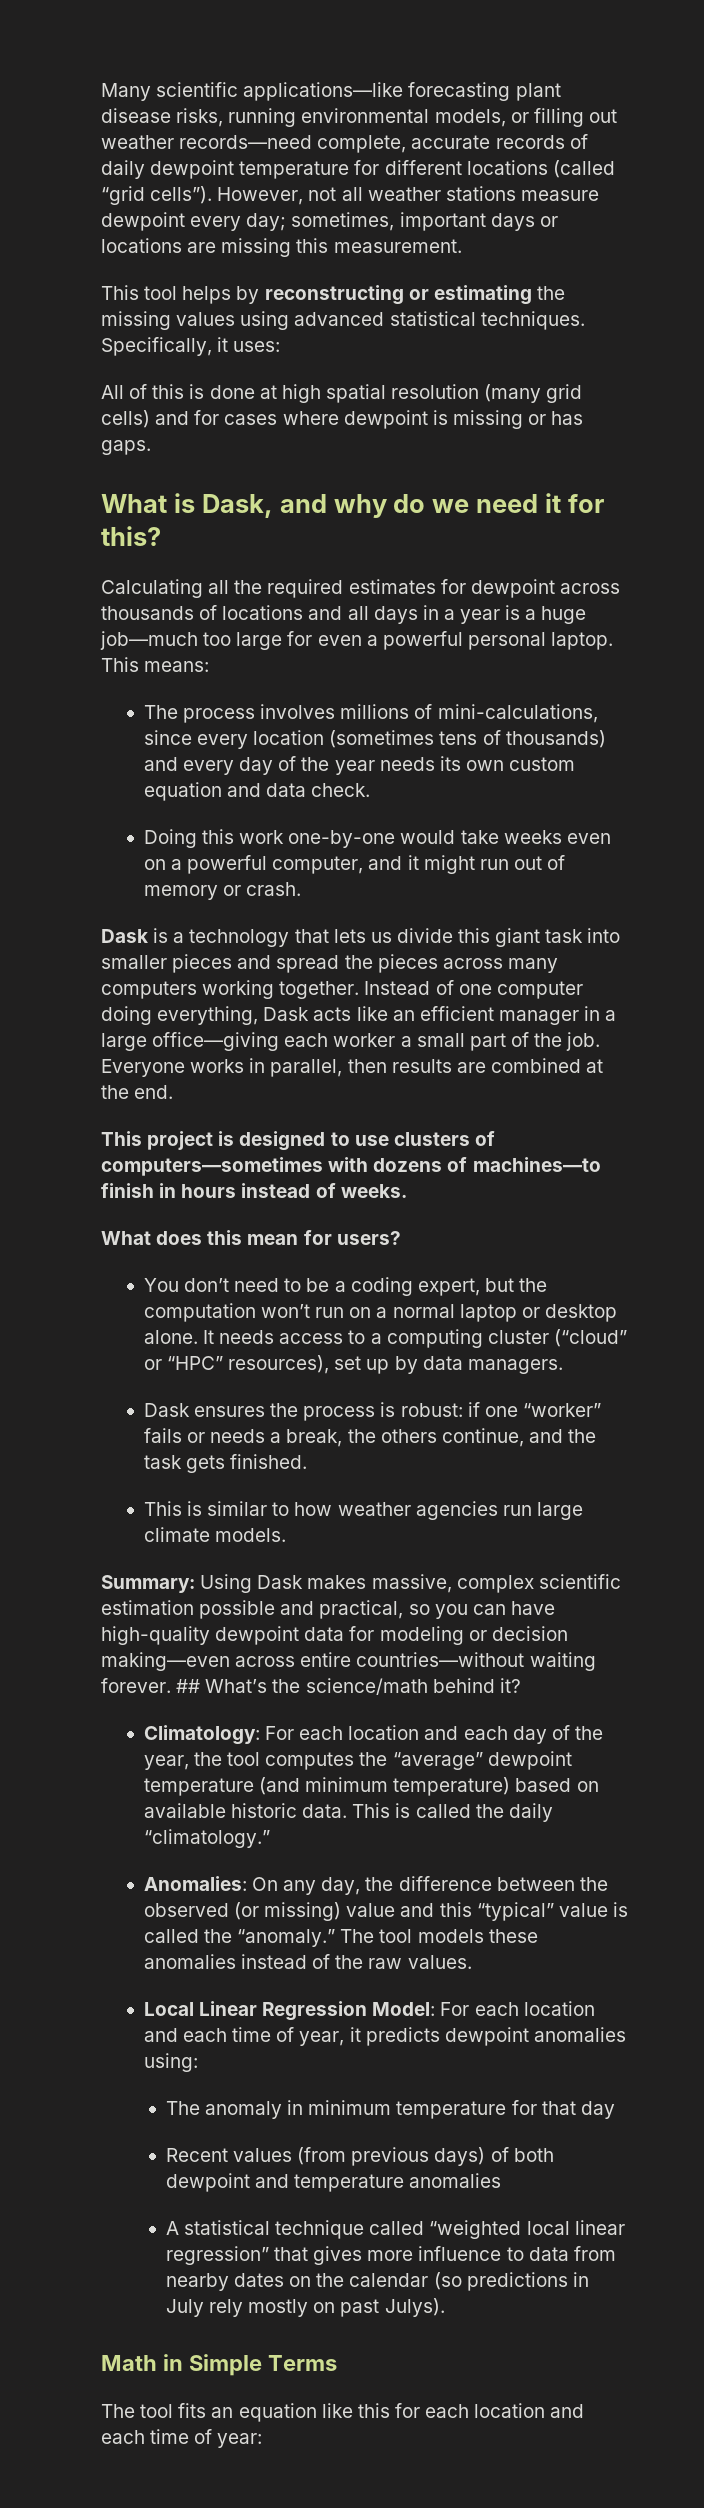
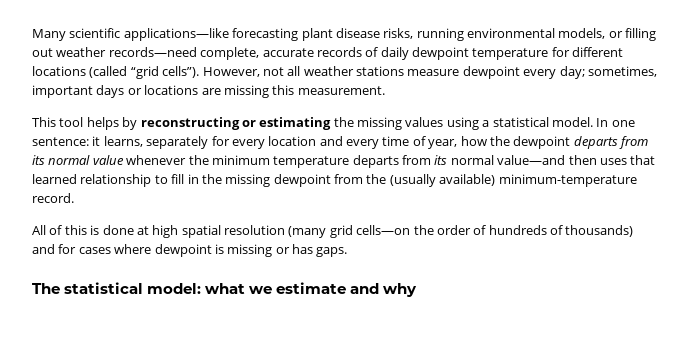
[294,311,585,330] [101,337,281,356] advanced statistical techniques. Specifically, it uses: -> [482,117,635,127] [32,136,648,149] [32,155,656,168] [32,174,637,187] [32,193,74,203] a statistical model. In one sentence: it learns, separately for every location and every time of year, how the dewpoint departs from its normal value whenever the minimum temperature departs from its normal value—and then uses that learned relationship to fill in the missing dewpoint from the (usually available) minimum-temperature record.
[101,410,150,428] cells) -> [356,225,634,237] cells—on the order of hundreds of thousands)
[101,493,604,518] [101,526,161,546] [101,579,620,598] [101,605,587,624] [100,631,614,650] [101,657,210,672] [143,704,598,723] [143,730,606,749] [143,756,576,775] [143,782,371,801] [143,829,611,848] [143,855,566,874] [143,882,302,900] [101,928,621,947] [101,954,558,973] [101,980,583,999] [101,1006,617,1025] [101,1032,601,1051] [101,1058,604,1077] [101,1085,174,1099] [101,1131,495,1151] [101,1157,601,1176] [101,1183,407,1198] [101,1230,401,1245] [143,1277,548,1296] [143,1303,617,1322] [143,1329,627,1348] [143,1355,563,1374] [143,1402,601,1421] [143,1428,597,1447] [143,1454,308,1473] [143,1501,583,1520] [143,1527,287,1542] [101,1574,621,1593] [101,1600,555,1619] [101,1626,568,1645] [101,1652,596,1671] [101,1678,521,1695] [143,1725,603,1745] [143,1751,572,1770] [143,1777,599,1796] [143,1803,553,1822] [143,1829,270,1848] [143,1876,608,1895] [143,1902,628,1921] [143,1929,538,1947] [143,1954,472,1969] [143,2001,595,2021] [143,2027,626,2046] [143,2053,198,2072] [165,2100,615,2119] [165,2147,554,2166] [165,2173,502,2192] [165,2220,625,2239] [165,2246,616,2265] [165,2272,589,2291] [165,2298,445,2317] [101,2354,337,2376] [101,2403,585,2422] [101,2429,263,2448] What is Dask, and why do we need it for this? // Calculating all the required estimates for dewpoint across thousands of locations and all days in a year is a huge job—much too large for even a powerful personal laptop. This means: // The process involves millions of mini-calculations, since every location (sometimes tens of thousands) and every day of the year needs its own custom equation and data check. // Doing this work one-by-one would take weeks even on a powerful computer, and it might run out of memory or crash. // Dask is a technology that lets us divide this giant task into smaller pieces and spread the pieces across many computers working together. Instead of one computer doing everything, Dask acts like an efficient manager in a large office—giving each worker a small part of the job. Everyone works in parallel, then results are combined at the end. // This project is designed to use clusters of computers—sometimes with dozens of machines—to finish in hours instead of weeks. // What does this mean for users? // You don’t need to be a coding expert, but the computation won’t run on a normal laptop or desktop alone. It needs access to a computing cluster (“cloud” or “HPC” resources), set up by data managers. // Dask ensures the process is robust: if one “worker” fails or needs a break, the others continue, and the task gets finished. // This is similar to how weather agencies run large climate models. // Summary: Using Dask makes massive, complex scientific estimation possible and practical, so you can have high-quality dewpoint data for modeling or decision making—even across entire countries—without waiting forever. ## What’s the science/math behind it? // Climatology: For each location and each day of the year, the tool computes the “average” dewpoint temperature (and minimum temperature) based on available historic data. This is called the daily “climatology.” // Anomalies: On any day, the difference between the observed (or missing) value and this “typical” value is called the “anomaly.” The tool models these anomalies instead of the raw values. // Local Linear Regression Model: For each location and each time of year, it predicts dewpoint anomalies using: // The anomaly in minimum temperature for that day // Recent values (from previous days) of both dewpoint and temperature anomalies // A statistical technique called “weighted local linear regression” that gives more influence to data from nearby dates on the calendar (so predictions in July rely mostly on past Julys). // Math in Simple Terms // The tool fits an equation like this for each location and each time of year: -> [32,282,418,297] The statistical model: what we estimate and why

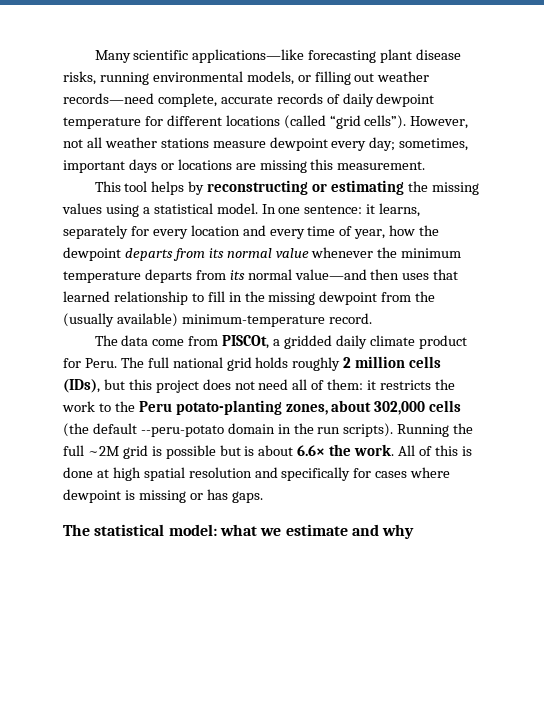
(74, 198) none -> [94,335,467,349] [63,356,442,371] [63,379,455,393] [62,400,462,415] [63,423,474,437] [63,444,395,459] The data come from PISCOt, a gridded daily climate product for Peru. The full national grid holds roughly 2 million cells (IDs), but this project does not need all of them: it restricts the work to the Peru potato-planting zones, about 302,000 cells (the default --peru-potato domain in the run scripts). Running the full ~2M grid is possible but is about 6.6× the work.
[288,225,634,238] [32,244,55,254] (many grid cells—on the order of hundreds of thousands) and -> [254,467,351,481] and specifically

